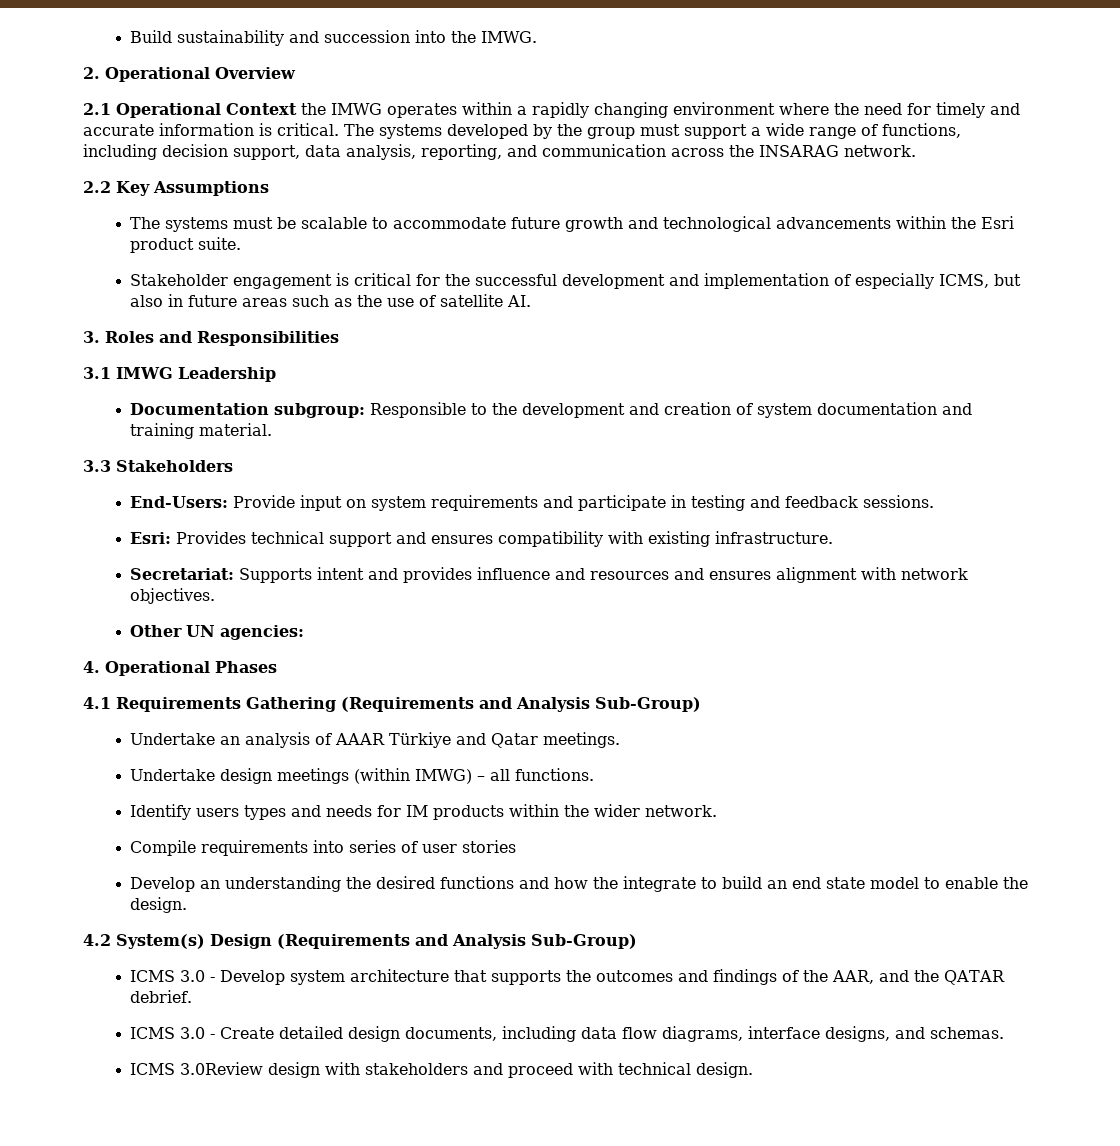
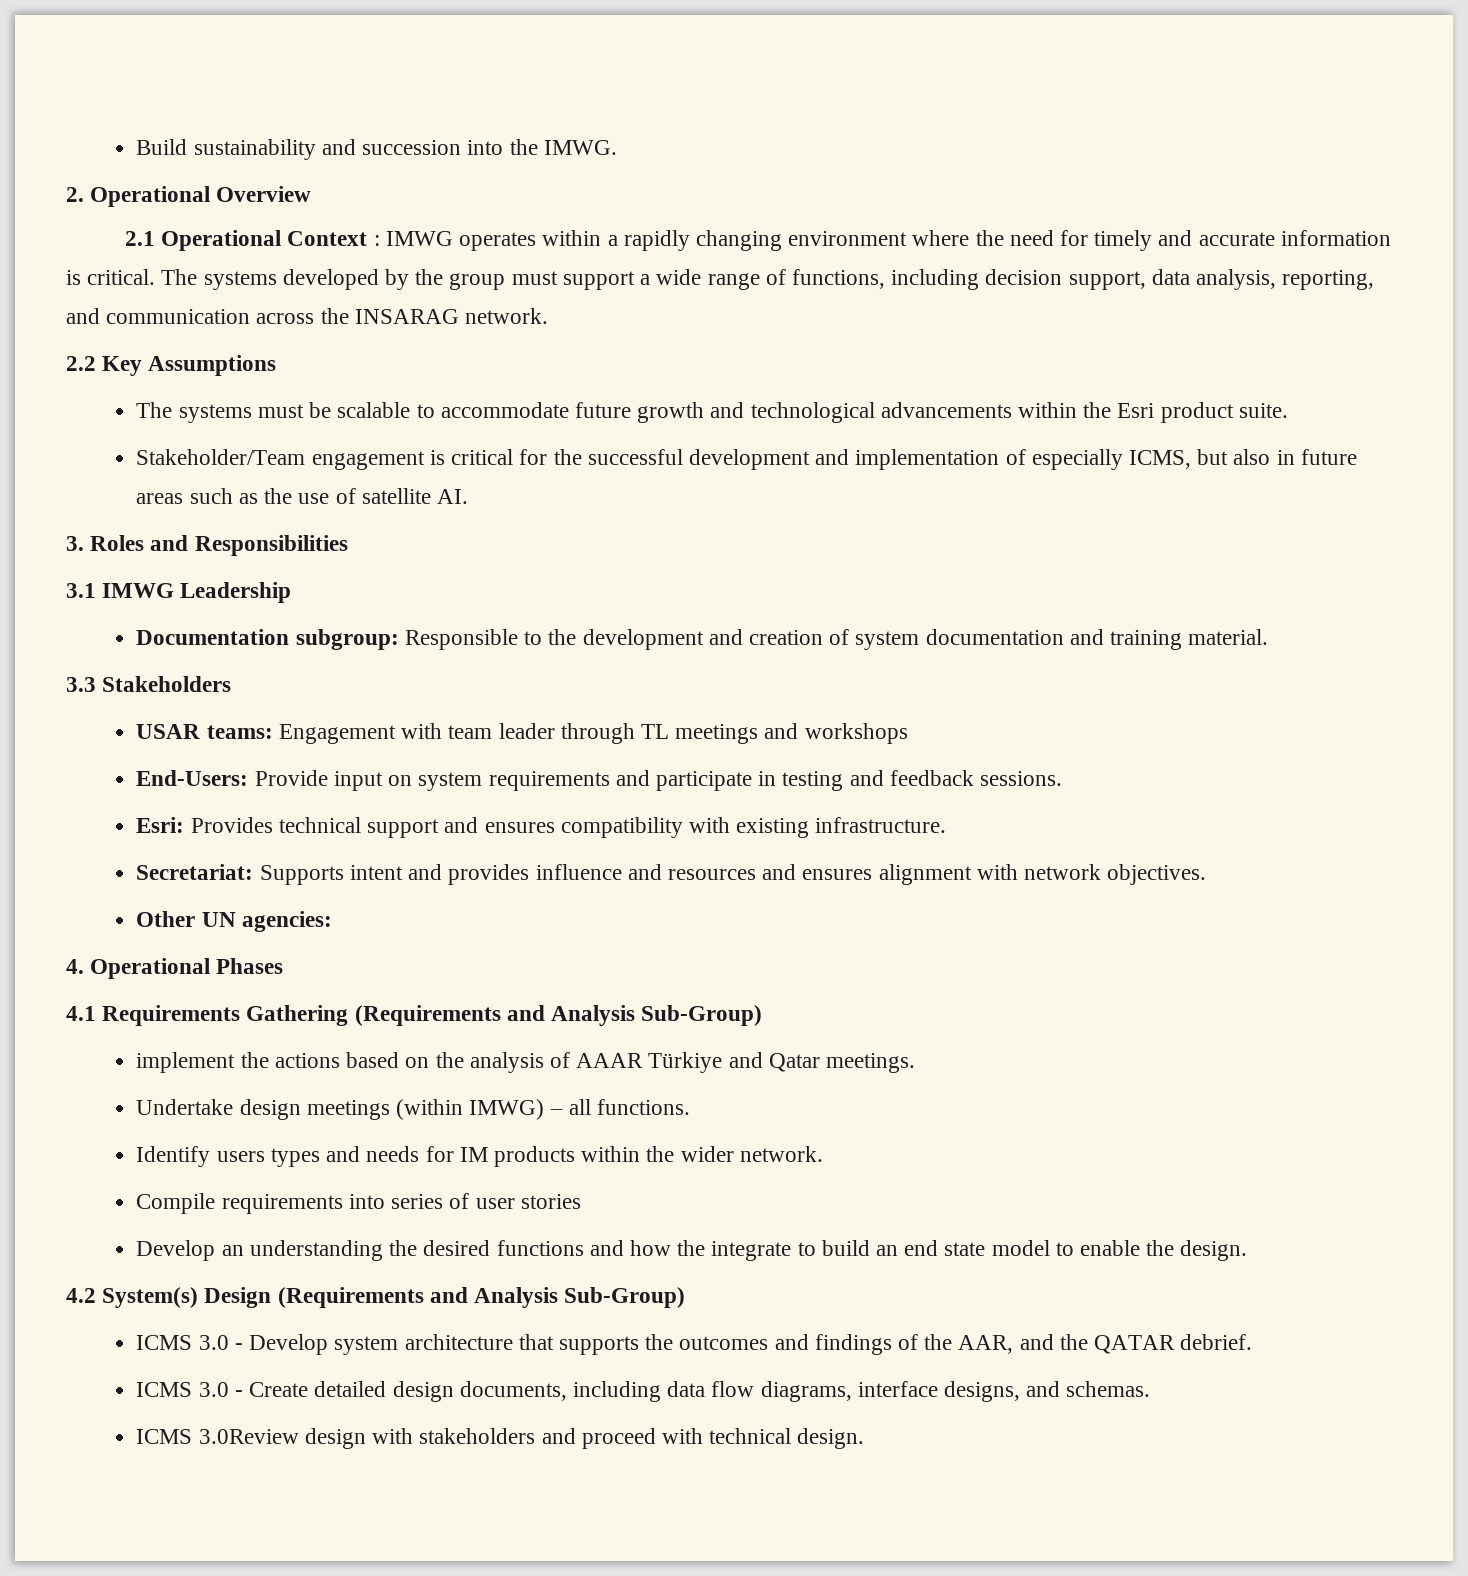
[301,103,326,115] the -> [373,235,380,246] :
[130,274,229,286] Stakeholder -> [136,449,306,465] Stakeholder/Team
(233, 466) none -> [136,723,908,744] // USAR teams: Engagement with team leader through TL meetings and workshops
[130,733,241,745] Undertake an -> [136,1052,464,1073] implement the actions based on the

